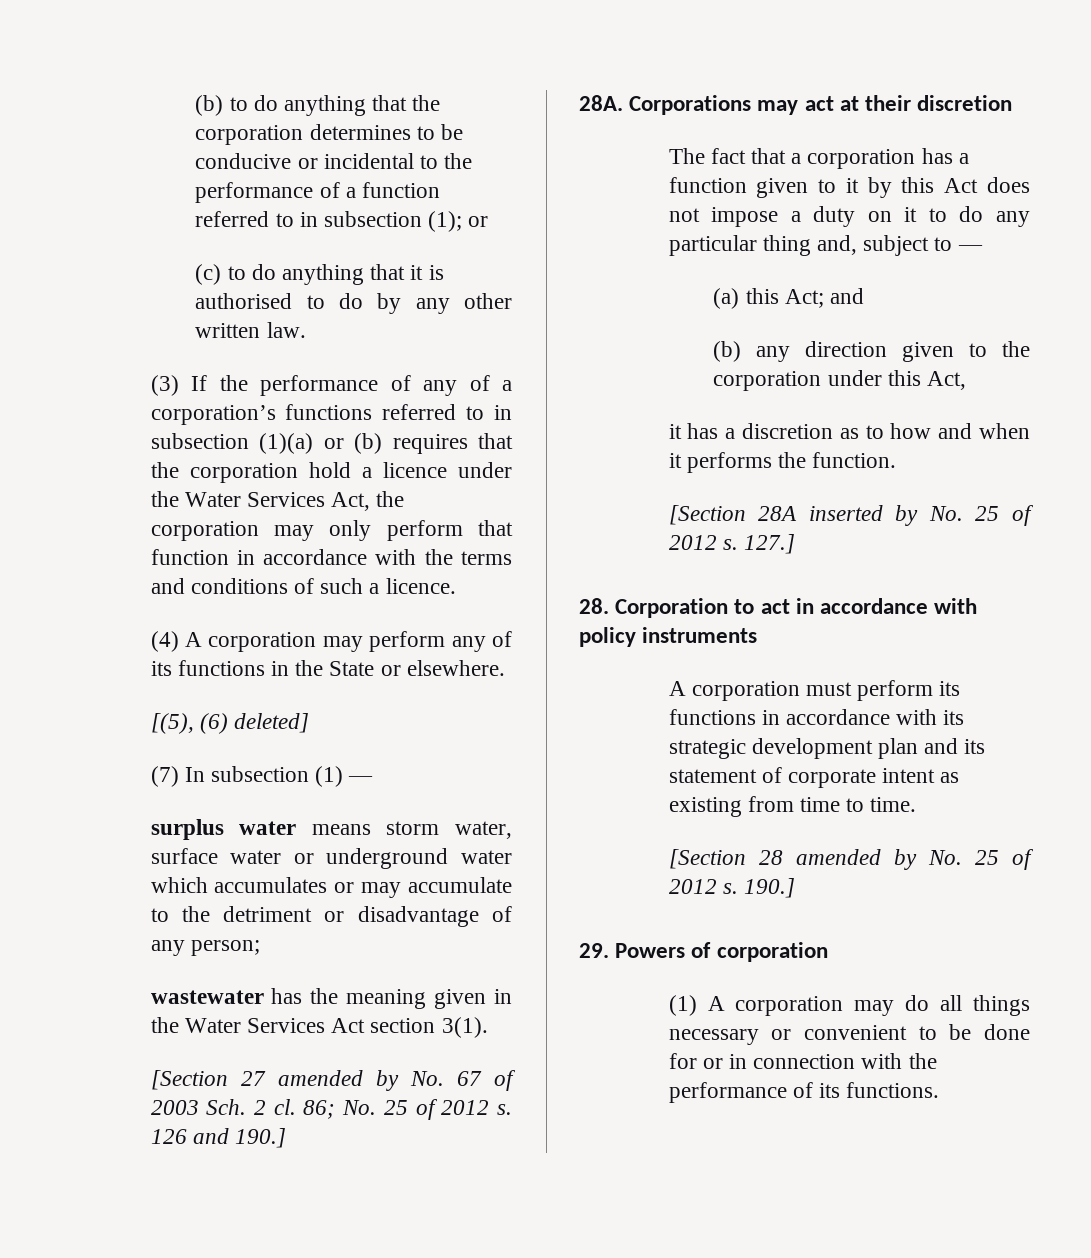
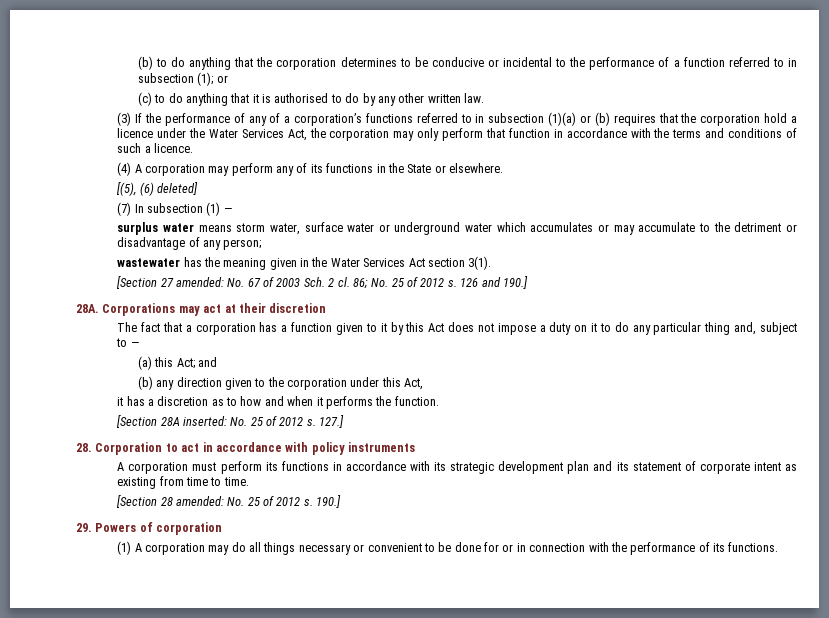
[277,1070,399,1091] amended by -> [175,277,224,287] amended:
[808,505,919,526] inserted by -> [182,416,227,426] inserted:
[795,849,917,870] amended by -> [175,496,224,506] amended:

